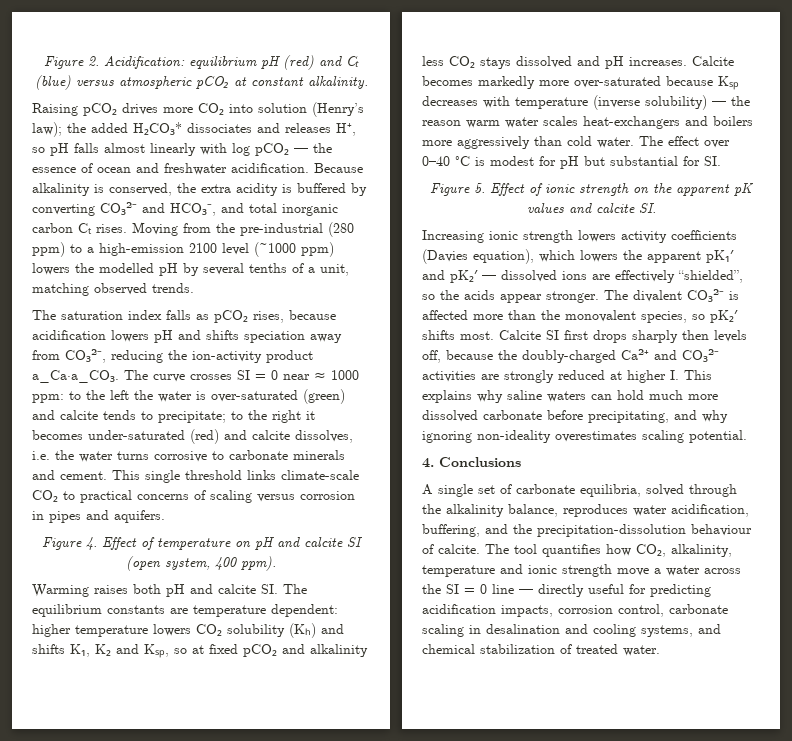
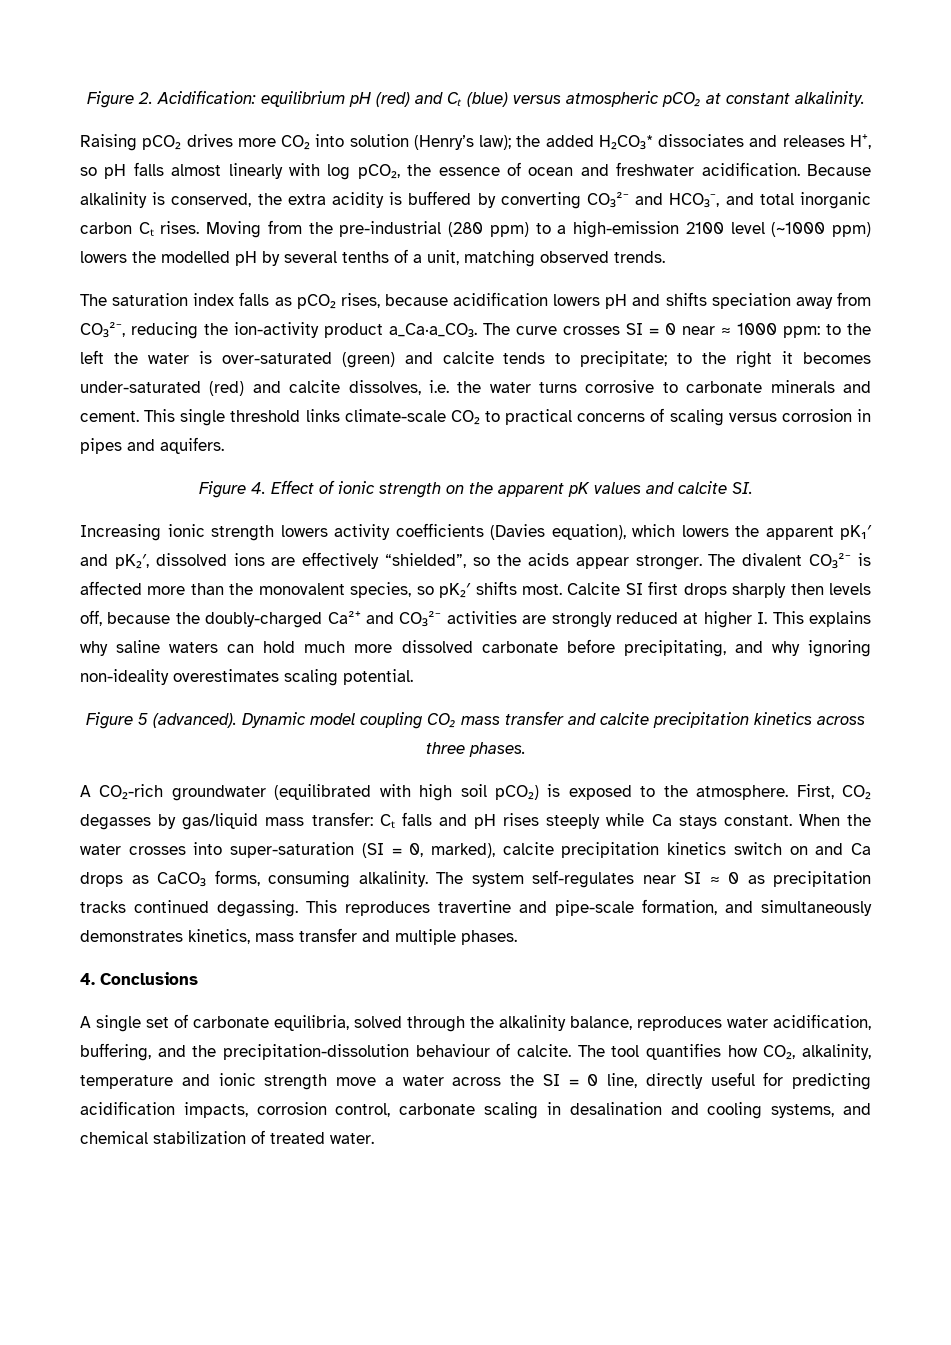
[255,143,308,156] pCO₂ — -> [357,164,400,179] pCO₂,
[157,537,363,550] [126,556,276,571] [32,584,307,597] [32,604,338,617] [32,623,344,638] [32,644,368,658] [422,56,734,69] [422,76,739,90] [422,95,750,110] [422,116,753,129] [422,136,730,149] [422,156,721,169] [430,183,543,196] temperature on pH and calcite SI (open system, 400 ppm). // Warming raises both pH and calcite SI. The equilibrium constants are temperature dependent: higher temperature lowers CO₂ solubility (Kₕ) and shifts K₁, K₂ and Kₛₚ, so at fixed pCO₂ and alkalinity less CO₂ stays dissolved and pH increases. Calcite becomes markedly more over-saturated because Kₛₚ decreases with temperature (inverse solubility) — the reason warm water scales heat-exchangers and boilers more aggressively than cold water. The effect over 0–40 °C is modest for pH but substantial for SI. // Figure 5. Effect of -> (335, 487) none
[450,270,496,283] pK₂′ — -> [114,554,149,569] pK₂′,
(747, 436) none -> [86,711,865,729] [425,742,526,757] [80,784,872,801] [80,812,871,830] [80,842,871,858] [80,870,871,888] [80,899,872,917] [80,928,517,945] // Figure 5 (advanced). Dynamic model coupling CO₂ mass transfer and calcite precipitation kinetics across three phases. // A CO₂-rich groundwater (equilibrated with high soil pCO₂) is exposed to the atmosphere. First, CO₂ degasses by gas/liquid mass transfer: Cₜ falls and pH rises steeply while Ca stays constant. When the water crosses into super-saturation (SI = 0, marked), calcite precipitation kinetics switch on and Ca drops as CaCO₃ forms, consuming alkalinity. The system self-regulates near SI ≈ 0 as precipitation tracks continued degassing. This reproduces travertine and pipe-scale formation, and simultaneously demonstrates kinetics, mass transfer and multiple phases.
[492,584,533,594] line — -> [607,1073,637,1088] line,

